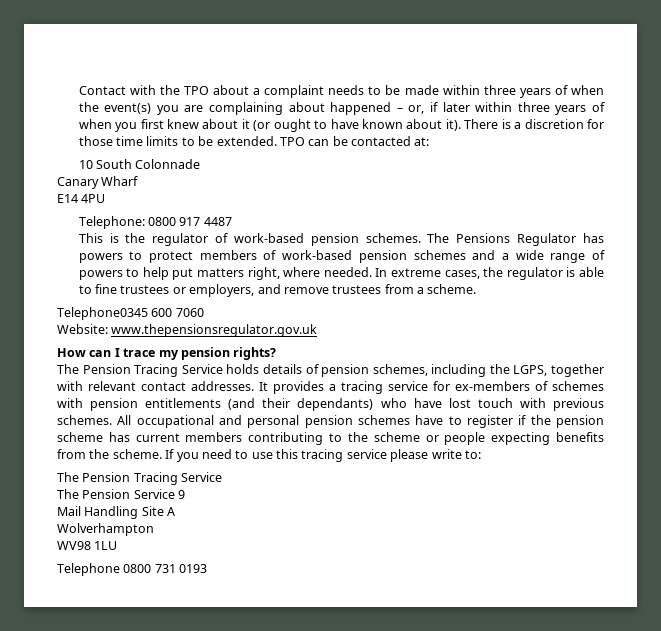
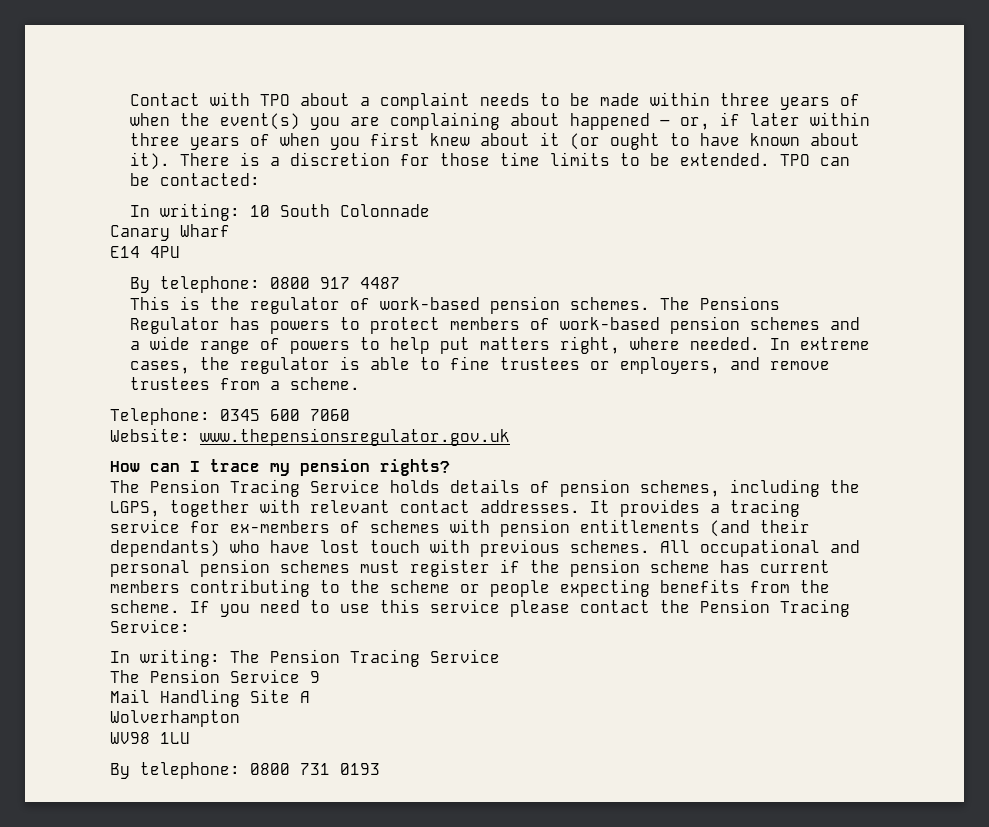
[159,85,180,95] the -> (250, 99) none
[351,136,430,146] contacted at: // -> [159,173,260,186] [129,203,240,221] contacted: // In writing:
[78,216,145,229] Telephone: -> [129,276,260,293] By telephone:
[57,307,148,320] Telephone0345 -> [110,408,260,425] Telephone: 0345
[415,415,462,425] have to -> [360,560,400,573] must
[301,449,344,462] tracing -> (420, 606) none
[431,449,481,459] write to: // -> [580,599,850,617] [110,619,190,633] [110,649,220,667] contact the Pension Tracing Service: // In writing:
[57,563,120,576] Telephone -> [110,762,240,779] By telephone:

